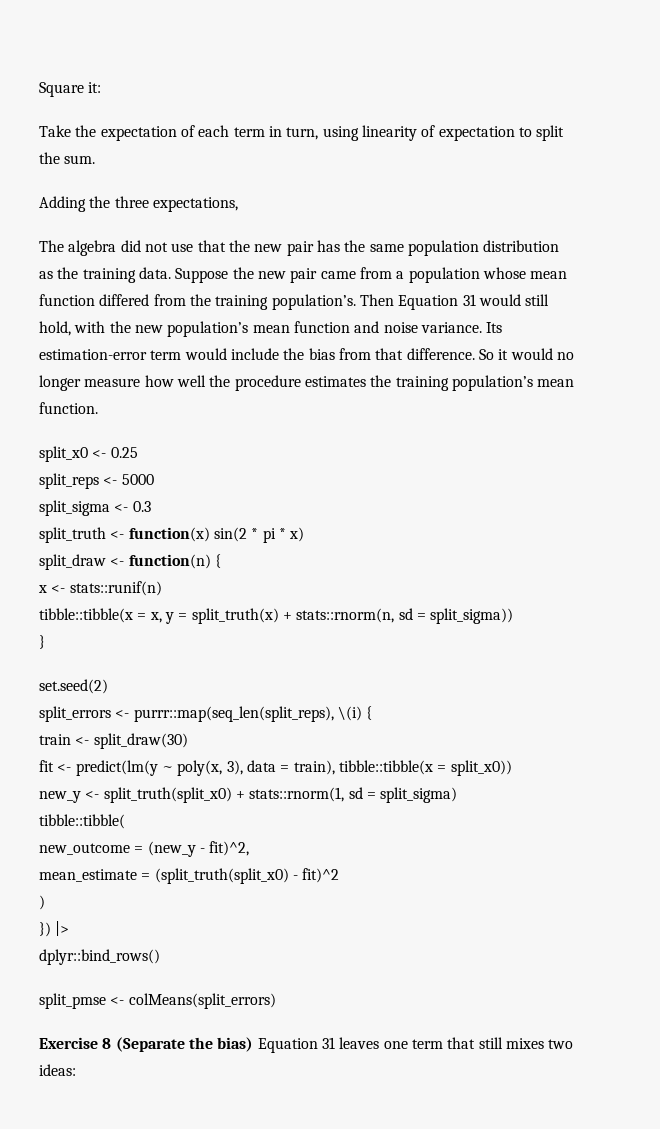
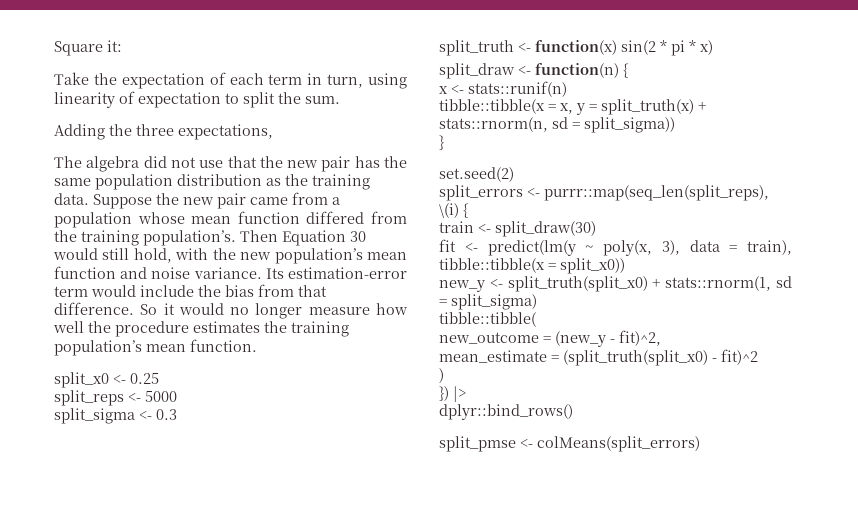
[462,294,476,306] 31 -> [350,231,366,242] 30
[39,1037,574,1053] [39,1064,76,1076] // Exercise 8 (Separate the bias) Equation 31 leaves one term that still mixes two ideas: -> (700, 444) none

